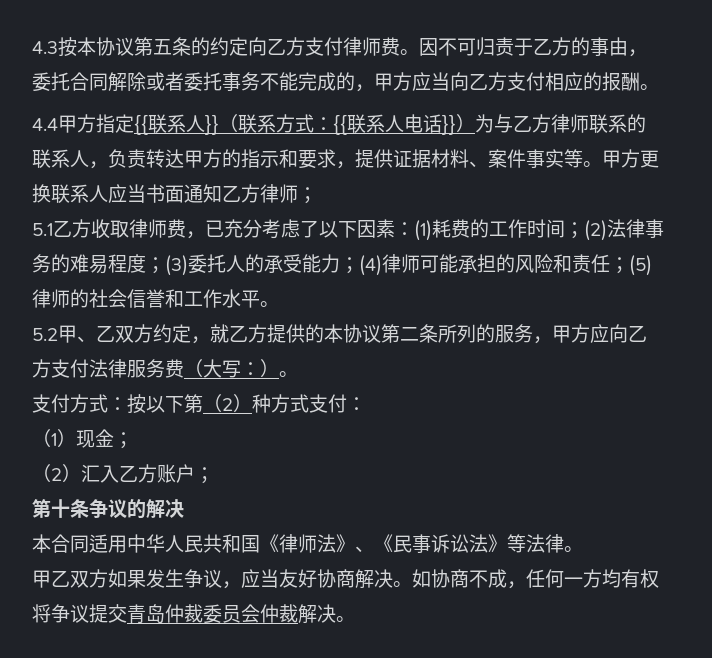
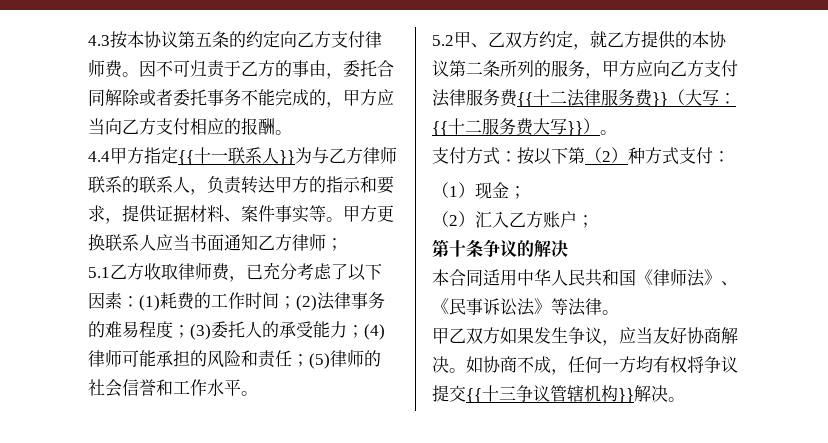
(148, 125) none -> [194,147,228,164] 十一
[219,114,475,135] （联系方式：{{联系人电话}}） -> (295, 157) none
[184,359,260,378] （大写： -> [517,89,736,107] [432,118,583,136] {{十二法律服务费}}（大写：{{十二服务费大写}}
[127,604,298,624] 青岛仲裁委员会仲裁 -> [466,385,634,403] {{十三争议管辖机构}}

